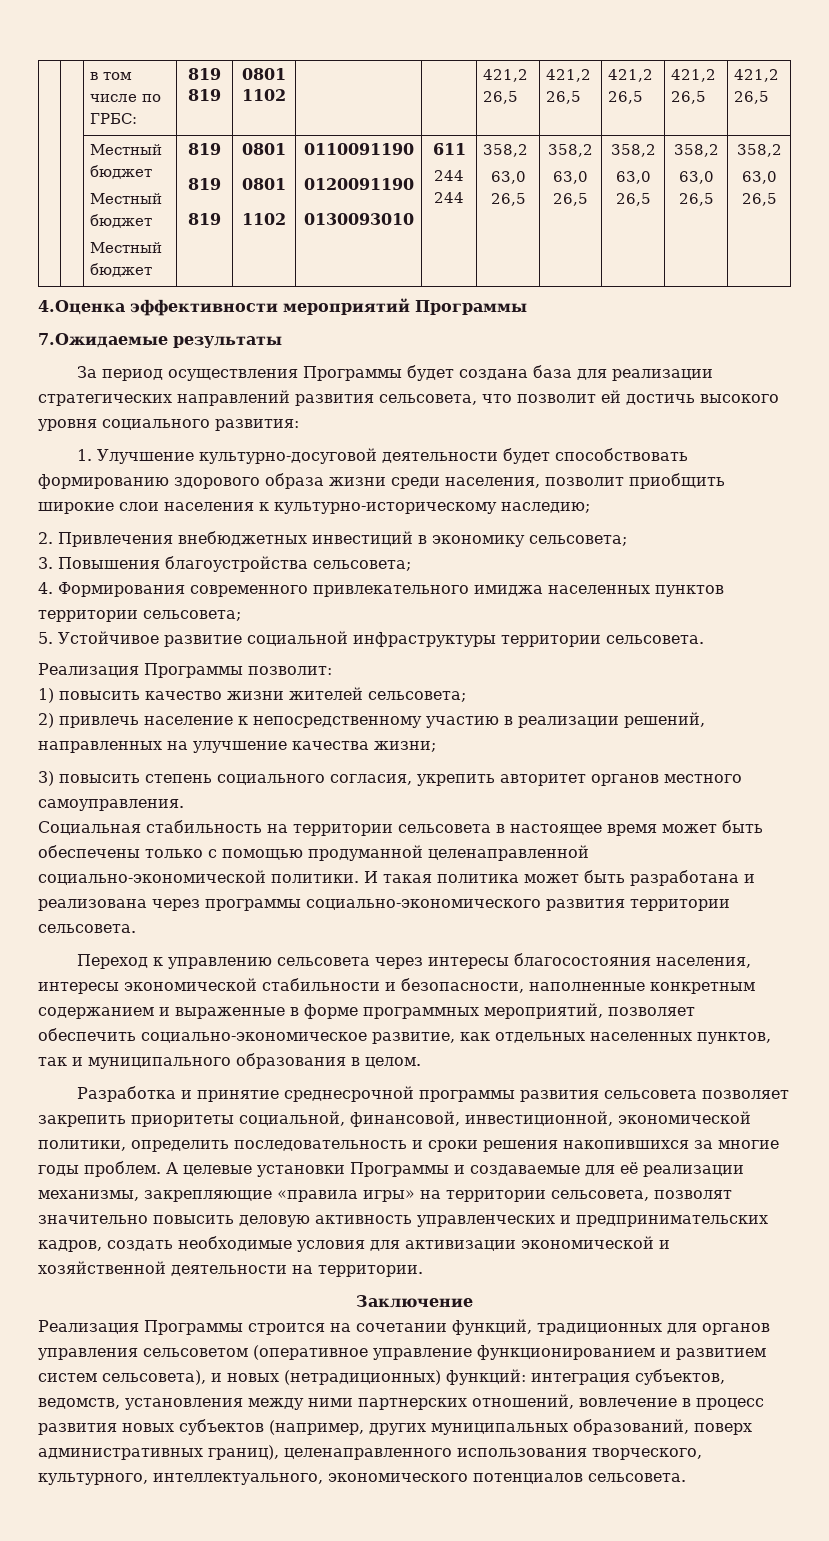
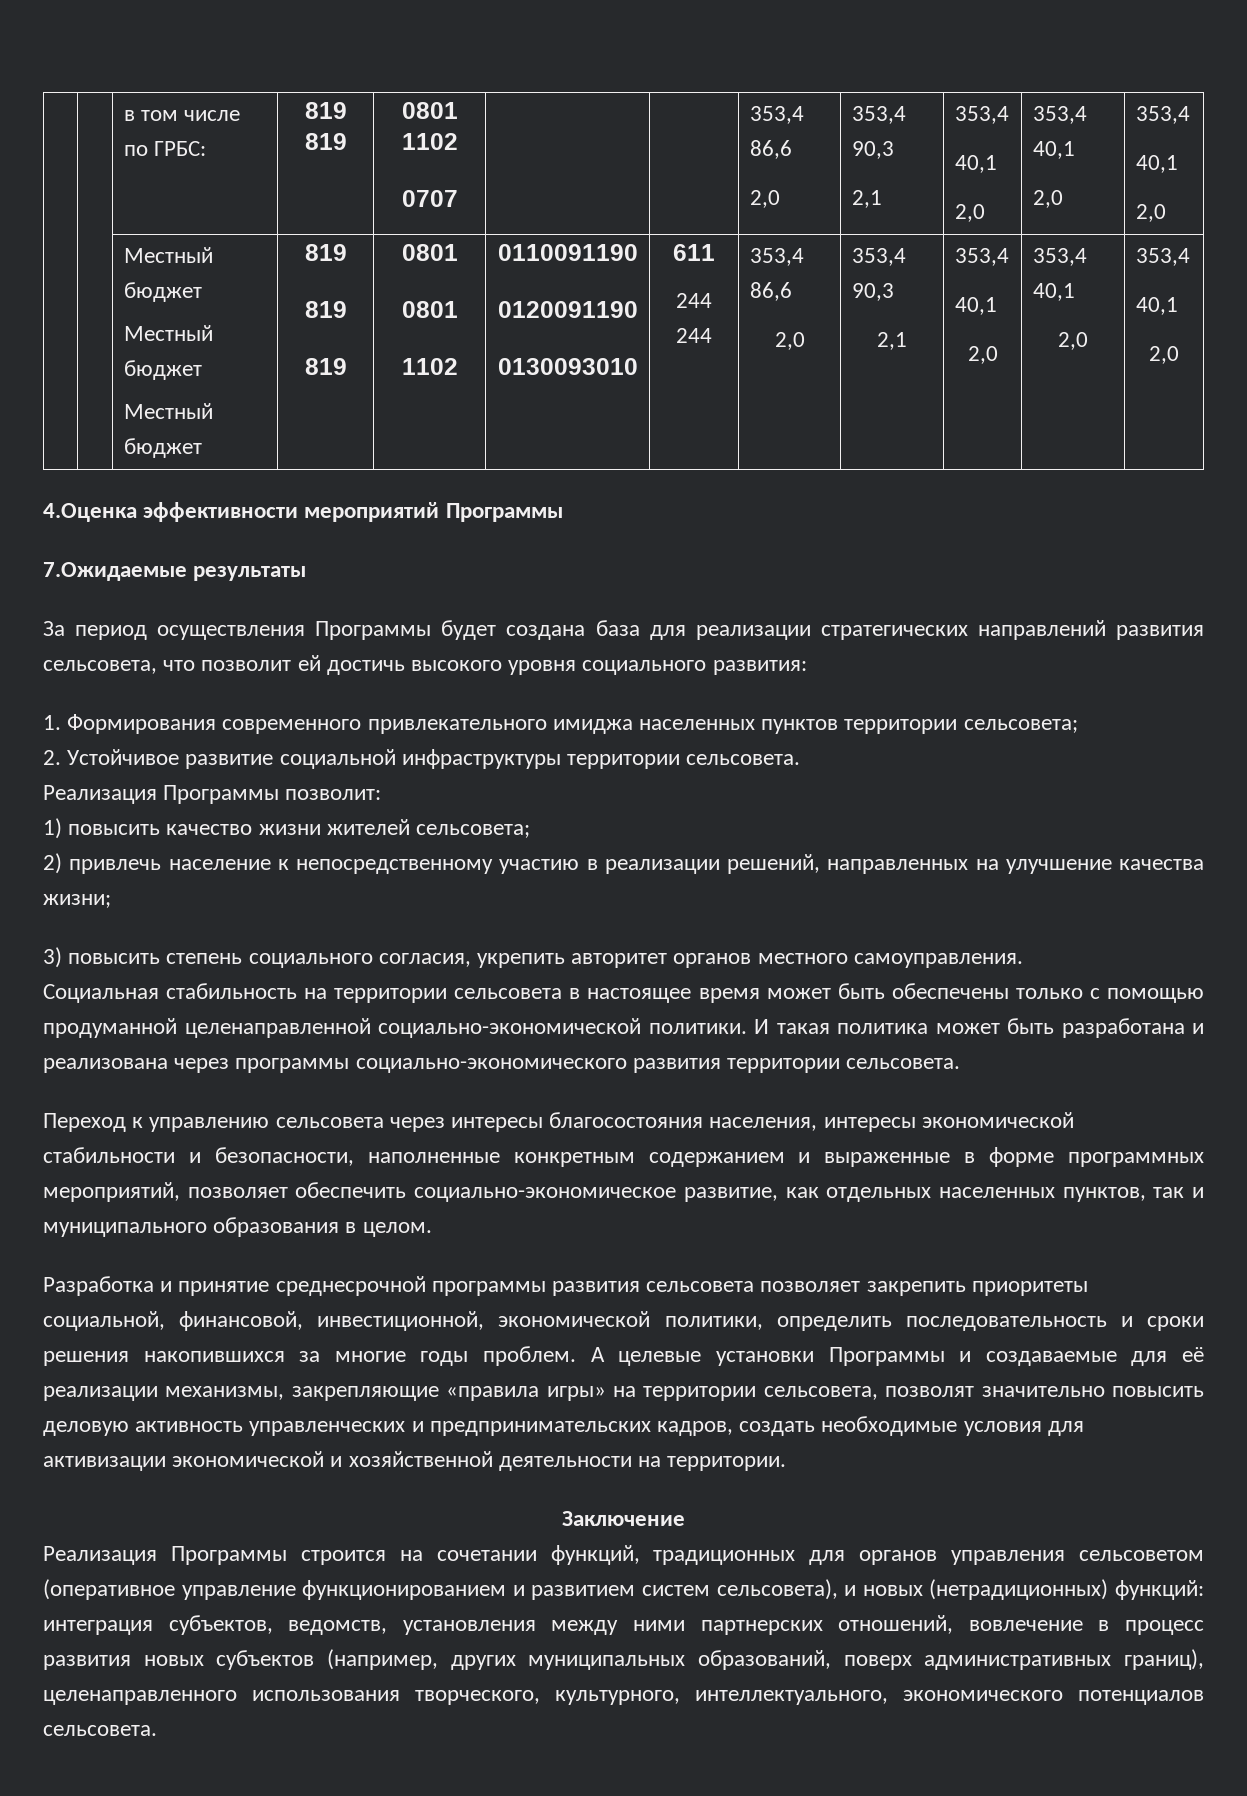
[483,69,529,82] [483,91,519,104] [546,69,592,82] [546,91,582,104] [608,69,654,82] [608,91,644,104] [671,69,717,82] [671,91,707,104] [734,69,780,82] [734,91,770,104] | | | 421,2 26,5 | 421,2 26,5 | 421,2 26,5 | 421,2 26,5 | 421,2 26,5 -> [401,190,458,207] [749,106,804,124] [749,140,792,159] [749,190,780,208] [851,106,906,124] [851,141,894,159] [851,190,882,208] [954,106,1009,124] [954,155,997,173] [954,204,985,222] [1032,106,1087,124] [1032,141,1075,159] [1032,190,1063,208] [1135,106,1190,124] [1135,155,1178,173] [1135,204,1166,222] // 0707 | | | 353,4 86,6 // 2,0 | 353,4 90,3 // 2,1 | 353,4 // 40,1 // 2,0 | 353,4 40,1 // 2,0 | 353,4 // 40,1 // 2,0
[483,144,529,157] [490,171,526,184] [490,193,526,206] [548,144,593,157] [553,171,588,184] [553,193,588,206] [610,144,656,157] [615,171,651,184] [615,193,651,206] [673,144,719,157] [678,171,714,184] [678,193,714,206] [736,144,782,157] [741,171,777,184] [741,193,777,206] 358,2 // 63,0 26,5 | 358,2 // 63,0 26,5 | 358,2 // 63,0 26,5 | 358,2 // 63,0 26,5 | 358,2 // 63,0 26,5 -> [749,248,804,266] [749,282,792,301] [774,332,805,350] [851,248,906,266] [851,283,894,301] [877,332,907,350] [954,248,1009,266] [954,297,997,315] [967,346,998,364] [1032,248,1087,266] [1032,283,1075,301] [1058,332,1088,350] [1135,248,1190,266] [1135,297,1178,315] [1149,346,1179,364] 353,4 86,6 // 2,0 | 353,4 90,3 // 2,1 | 353,4 // 40,1 // 2,0 | 353,4 40,1 // 2,0 | 353,4 // 40,1 // 2,0
[97,448,689,464] [38,473,725,489] [38,502,590,514] [38,531,627,547] [38,556,411,572] [38,582,53,594] Улучшение культурно-досуговой деятельности будет способствовать формированию здорового образа жизни среди населения, позволит приобщить широкие слои населения к культурно-историческому наследию; // 2. Привлечения внебюджетных инвестиций в экономику сельсовета; // 3. Повышения благоустройства сельсовета; // 4. -> (61, 722) none
[38,632,53,644] 5. -> [43,750,61,765] 2.

